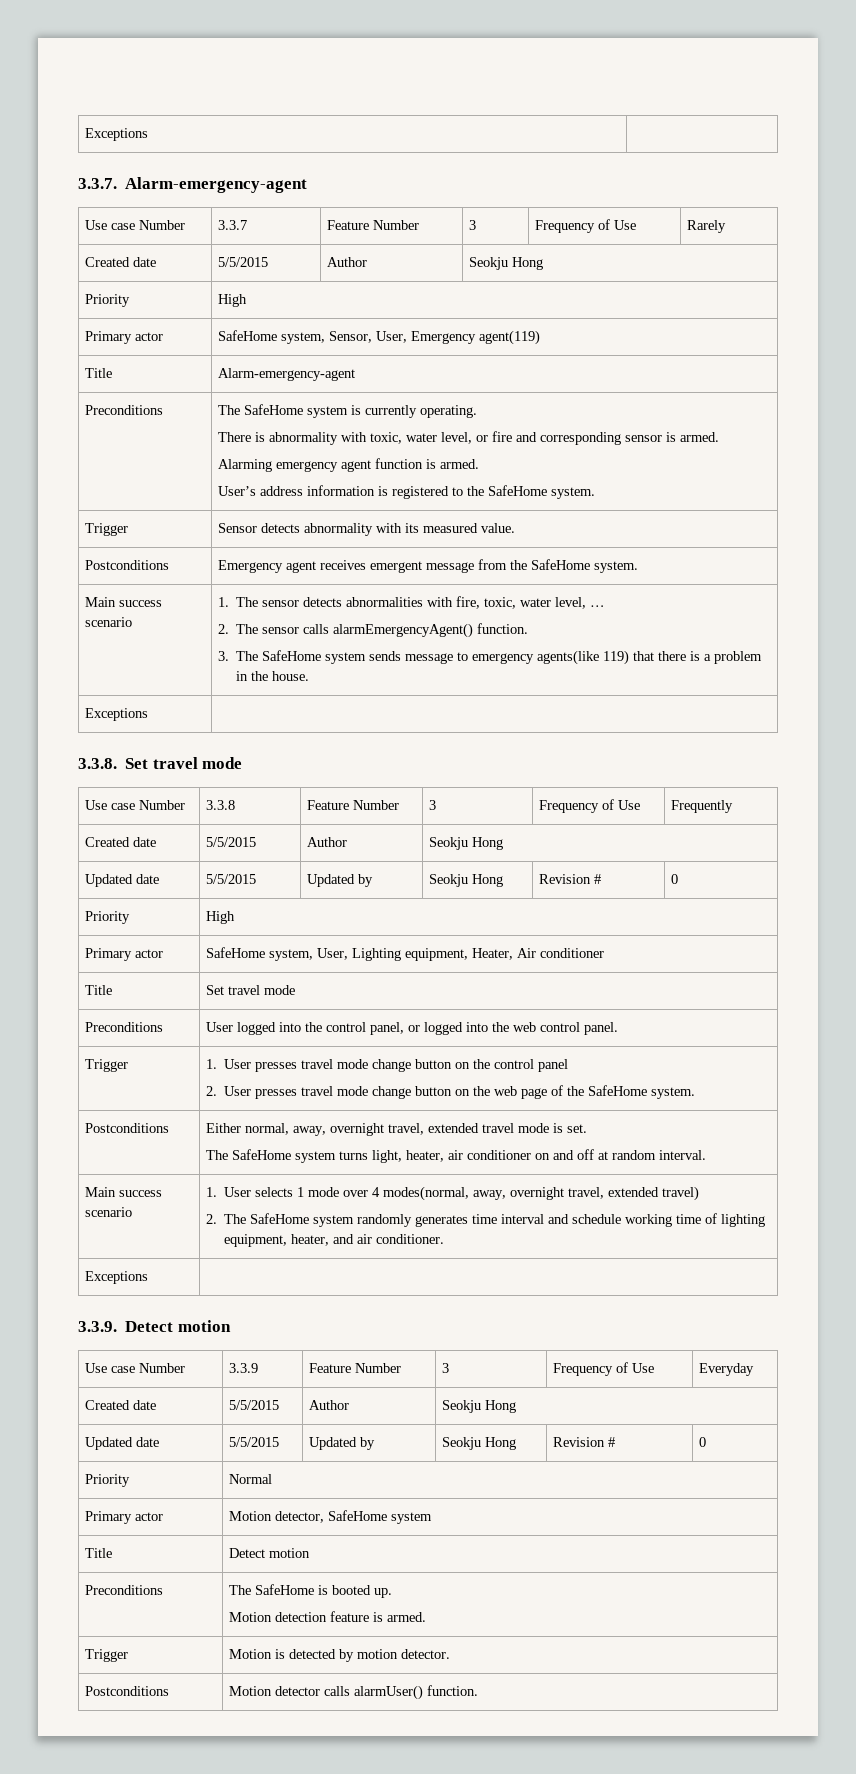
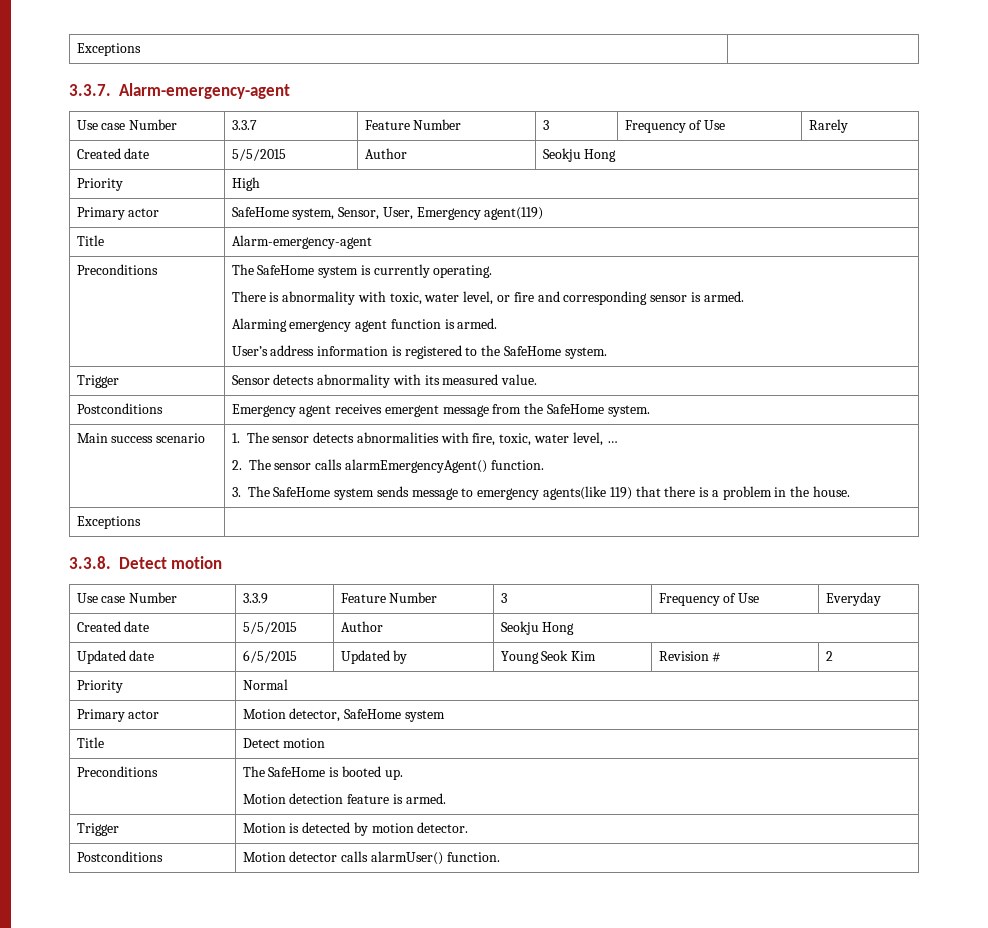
[125,757,243,769] [84,800,185,810] [205,800,235,810] [306,800,399,810] [428,800,436,810] [538,799,640,813] [670,800,733,813] [84,837,156,847] [205,837,256,847] [306,837,347,847] [428,837,503,850] [84,874,159,887] [205,874,256,884] [306,874,373,887] [428,874,503,887] [538,874,601,884] [670,874,678,884] [84,911,130,924] [205,911,235,924] [84,948,163,961] [205,947,604,961] [84,985,112,995] [205,985,295,995] [84,1022,163,1032] [205,1022,618,1035] [84,1059,128,1072] [205,1059,568,1072] [205,1085,695,1099] [84,1123,169,1133] [205,1123,587,1136] [205,1149,706,1163] [84,1187,162,1197] [84,1207,132,1217] [205,1186,699,1201] [205,1213,765,1227] [223,1234,444,1247] [84,1271,148,1284] [78,1321,117,1332] Set travel mode // Use case Number | 3.3.8 | Feature Number | 3 | Frequency of Use | Frequently // Created date | 5/5/2015 | Author | Seokju Hong // Updated date | 5/5/2015 | Updated by | Seokju Hong | Revision # | 0 // Priority | High // Primary actor | SafeHome system, User, Lighting equipment, Heater, Air conditioner // Title | Set travel mode // Preconditions | User logged into the control panel, or logged into the web control panel. // Trigger | 1. User presses travel mode change button on the control panel // 2. User presses travel mode change button on the web page of the SafeHome system. // Postconditions | Either normal, away, overnight travel, extended travel mode is set. // The SafeHome system turns light, heater, air conditioner on and off at random interval. // Main success scenario | 1. User selects 1 mode over 4 modes(normal, away, overnight travel, extended travel) // 2. The SafeHome system randomly generates time interval and schedule working time of lighting equipment, heater, and air conditioner. // Exceptions | // 3.3.9. -> (111, 562) none
[228,1437,279,1447] [308,1437,375,1450] [441,1437,516,1450] [552,1437,615,1447] [698,1437,706,1447] 5/5/2015 | Updated by | Seokju Hong | Revision # | 0 -> [242,650,297,663] [340,650,408,664] [500,650,597,664] [658,651,722,662] [825,651,833,661] 6/5/2015 | Updated by | Young Seok Kim | Revision # | 2

